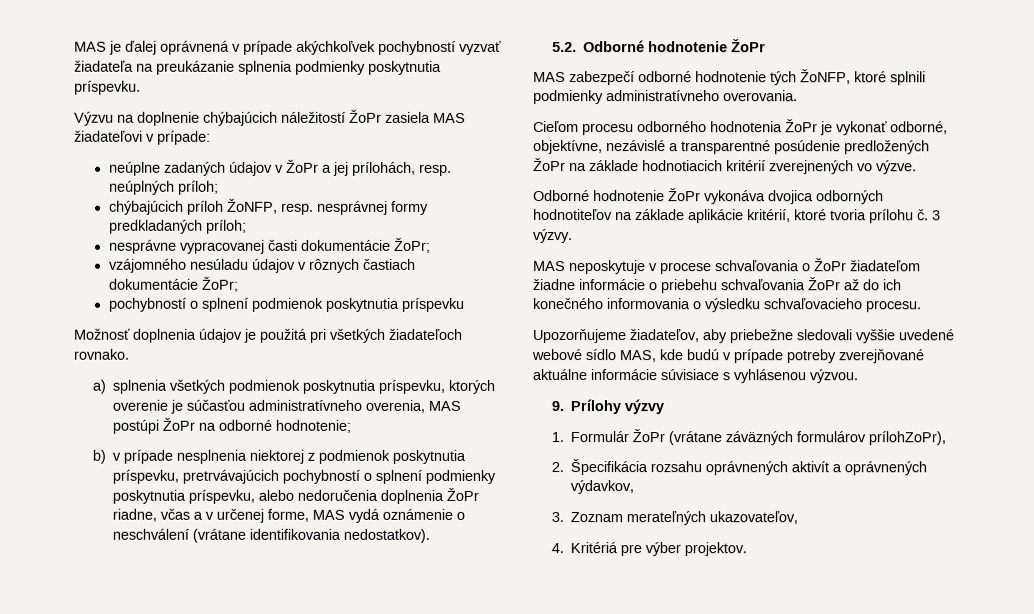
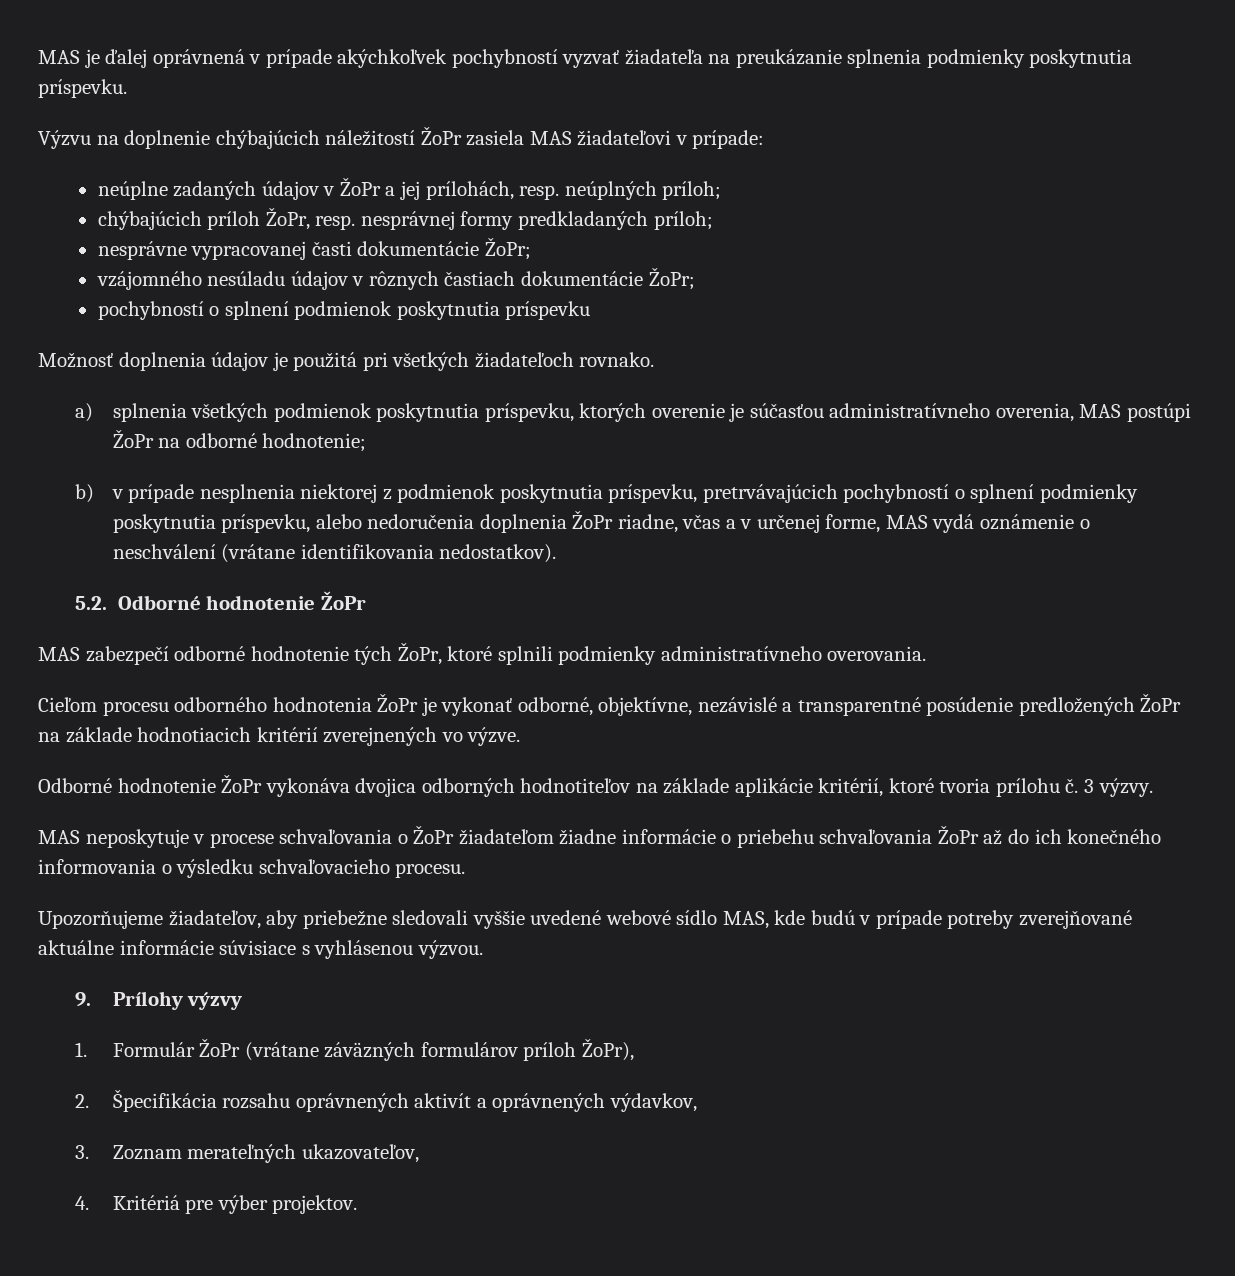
[226,198,278,214] ŽoNFP, -> [265,207,310,230] ŽoPr,
[800,69,851,85] ŽoNFP, -> [397,642,442,665] ŽoPr,
[867,431,946,446] prílohZoPr), -> [523,1038,634,1061] príloh ŽoPr),

